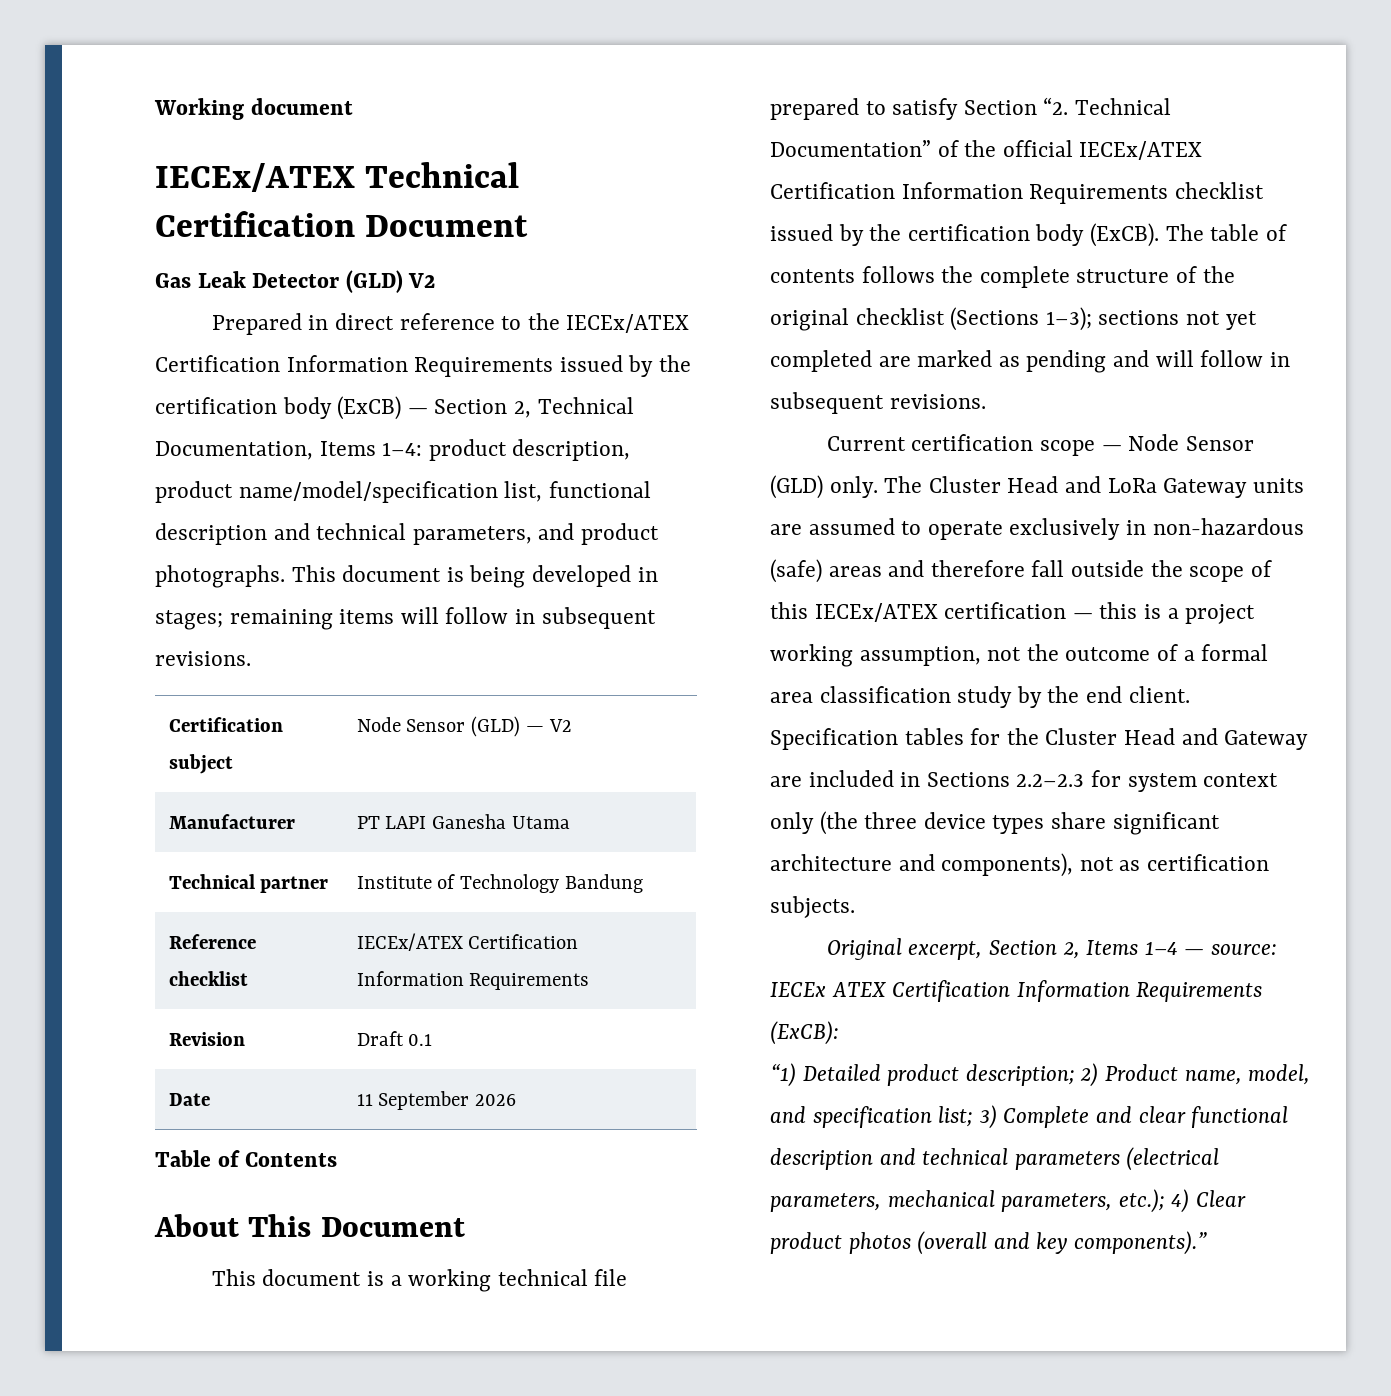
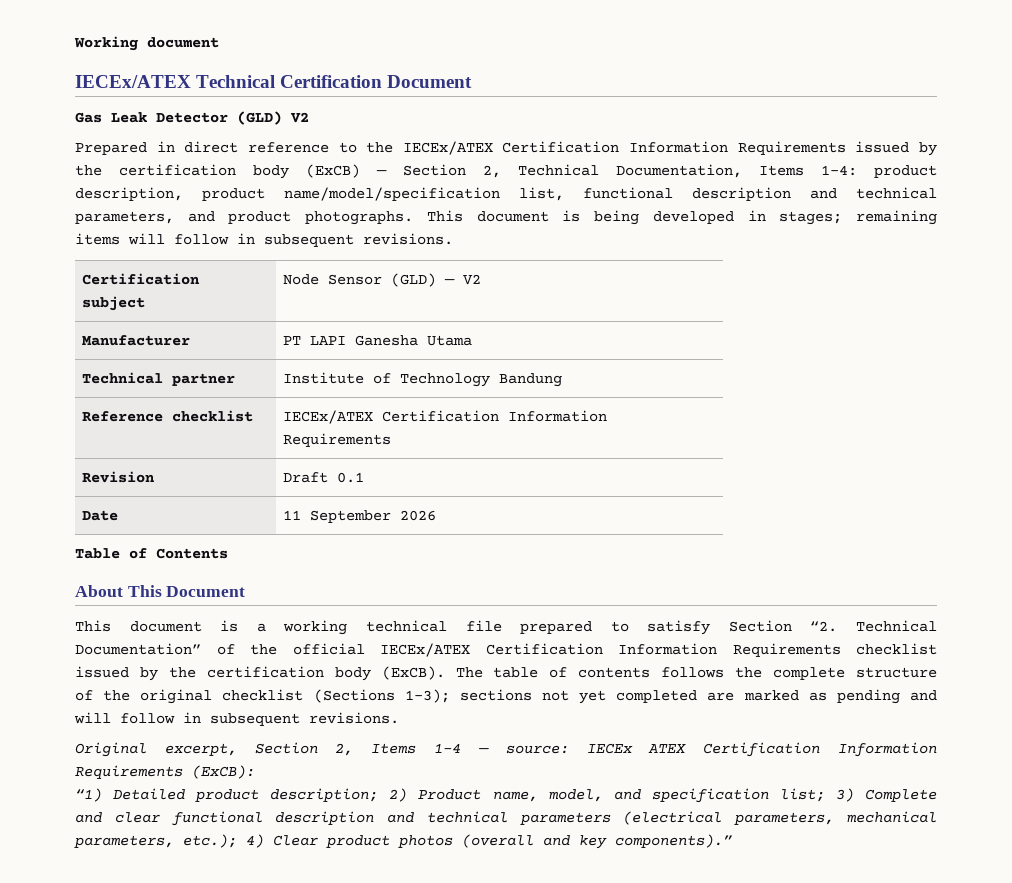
[826,434,1254,456] [770,475,1304,499] [770,518,1304,540] [770,559,1272,583] [770,602,1256,624] [770,644,1269,667] [770,686,1190,708] [770,728,1309,750] [770,770,1279,792] [770,811,1220,835] [770,853,1270,877] [770,896,855,918] // Current certification scope — Node Sensor (GLD) only. The Cluster Head and LoRa Gateway units are assumed to operate exclusively in non-hazardous (safe) areas and therefore fall outside the scope of this IECEx/ATEX certification — this is a project working assumption, not the outcome of a formal area classification study by the end client. Specification tables for the Cluster Head and Gateway are included in Sections 2.2–2.3 for system context only (the three device types share significant architecture and components), not as certification subjects. -> (399, 718) none

